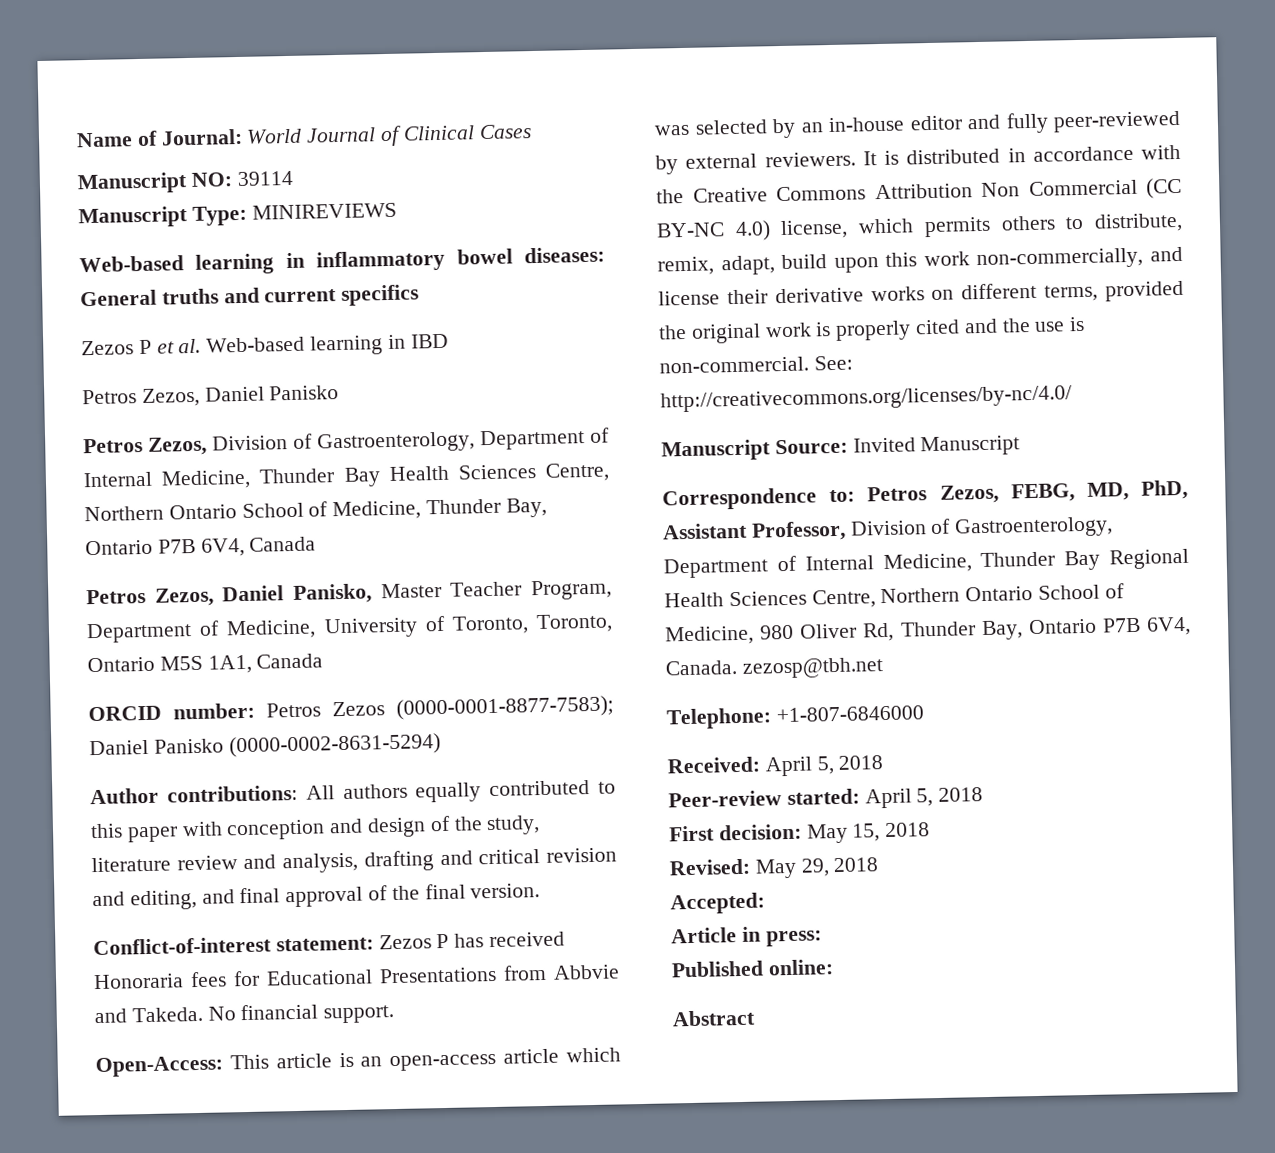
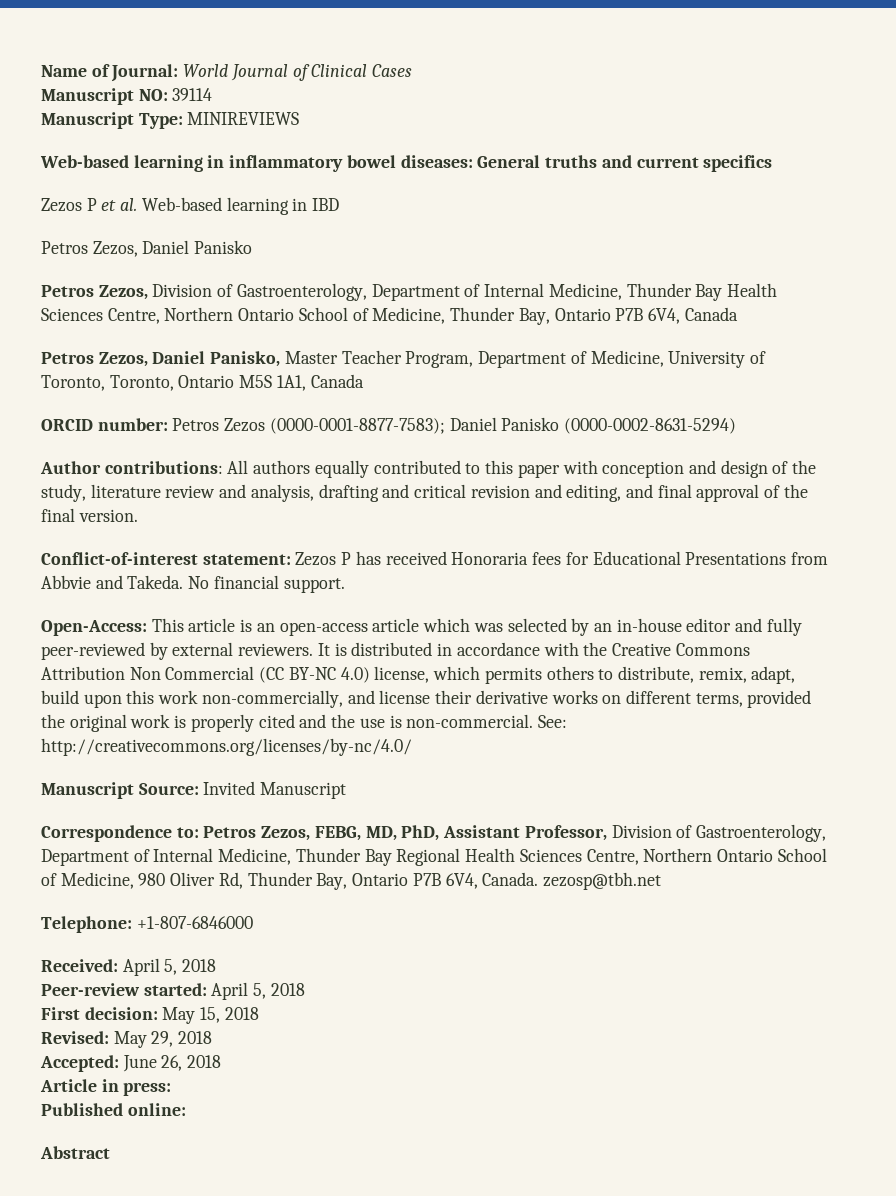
(765, 903) none -> [122,1055,222,1072] June 26, 2018

